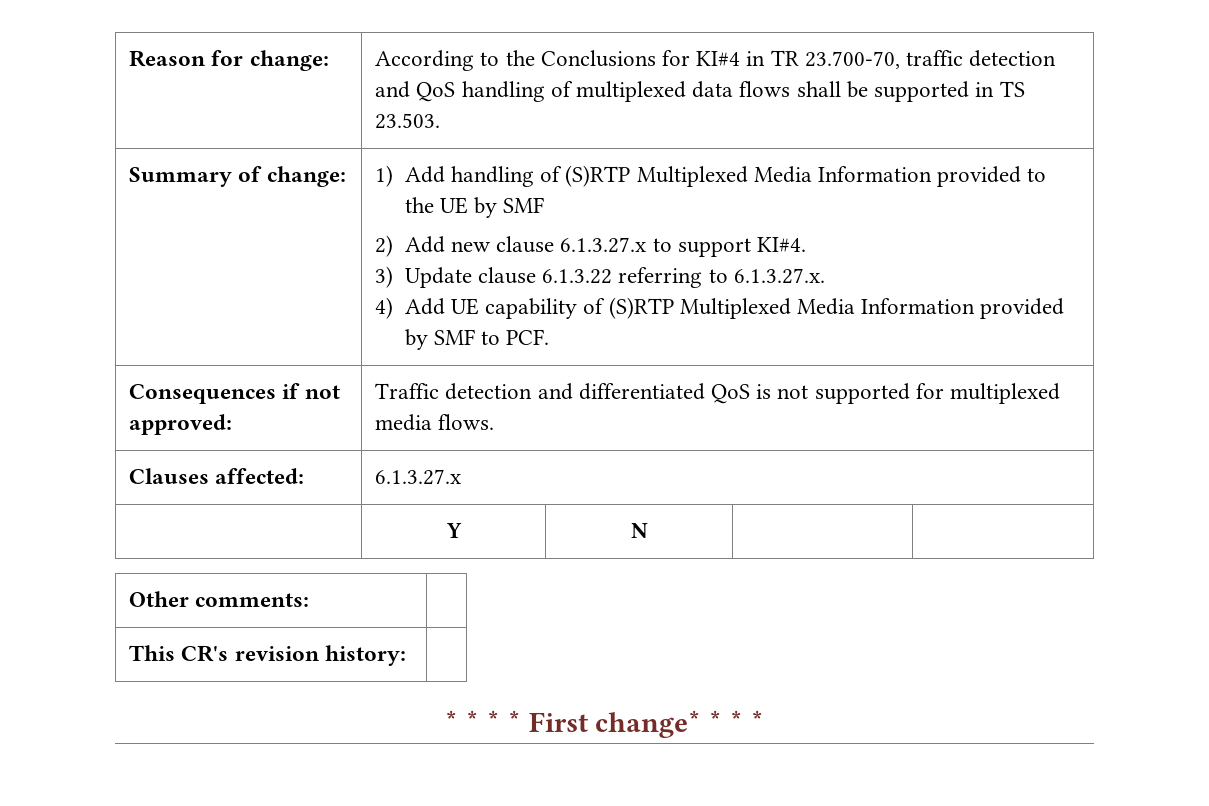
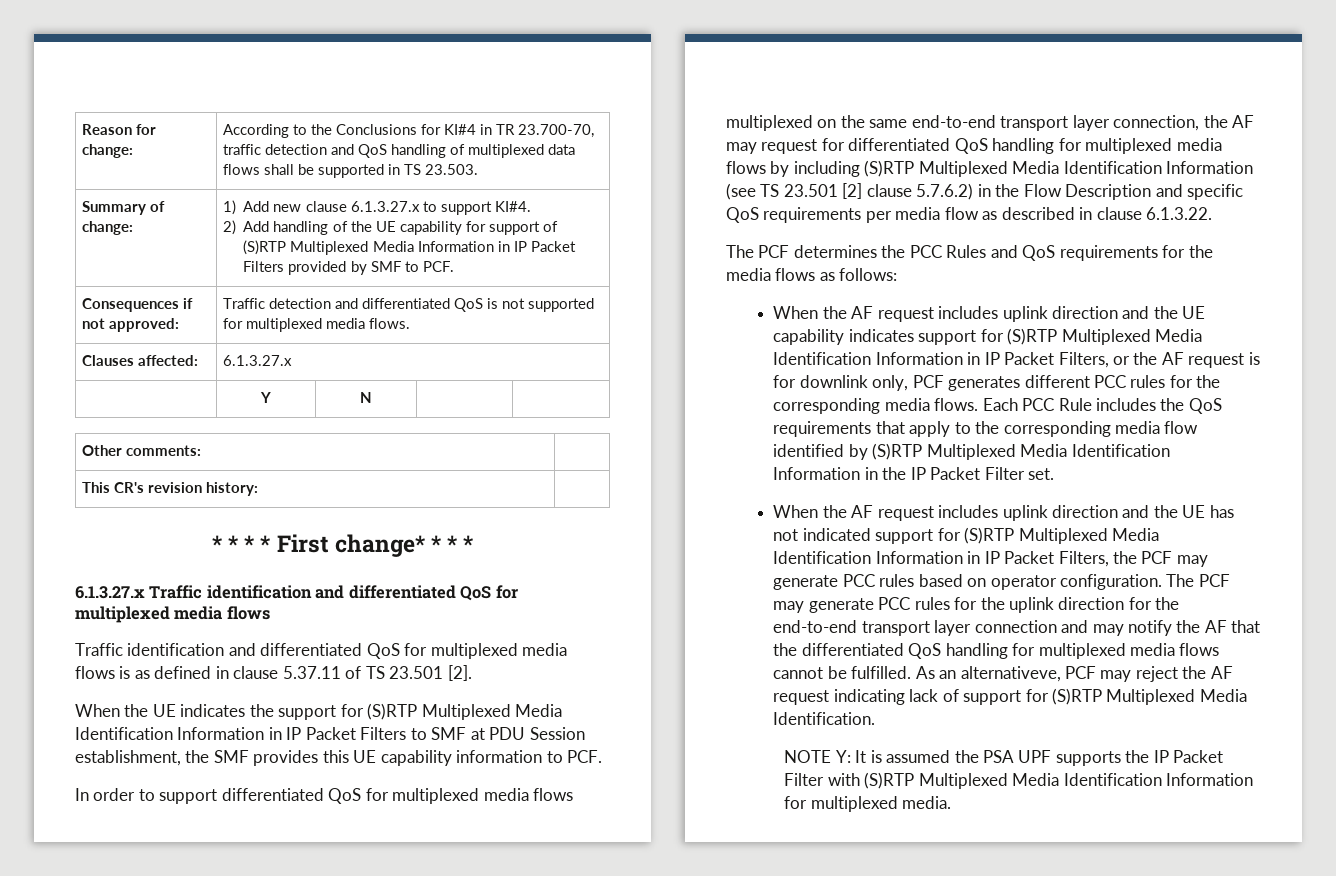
[450,165,1047,187] [404,197,545,218] [375,235,445,257] handling of (S)RTP Multiplexed Media Information provided to the UE by SMF // 2) Add -> (270, 206) none
[375,266,825,288] [375,297,976,319] 3) Update clause 6.1.3.22 referring to 6.1.3.27.x. // 4) Add UE capability of (S)RTP Multiplexed Media Information -> [222,220,558,235] [243,240,576,255] [243,261,285,272] 2) Add handling of the UE capability for support of (S)RTP Multiplexed Media Information in IP Packet Filters
(764, 721) none -> [75,585,518,601] [75,606,270,623] [75,643,568,659] [75,665,472,681] [75,703,563,720] [75,727,585,740] [75,750,603,766] [75,788,574,804] [726,115,1255,131] [726,138,1222,154] [726,160,1254,177] [726,183,1244,200] [726,207,1213,223] [726,245,1213,261] [726,268,898,281] [773,306,1206,322] [773,328,1203,345] [773,352,1260,368] [773,375,1221,391] [773,398,1222,414] [773,421,1199,437] [773,443,1170,460] [773,467,1055,480] [773,505,1234,521] [773,527,1160,544] [773,551,1208,567] [773,574,1230,590] [773,597,1180,613] [773,620,1261,636] [773,643,1220,659] [773,666,1233,682] [773,688,1247,705] [773,712,876,725] [784,750,1224,766] [784,772,1253,789] [784,796,952,812] // 6.1.3.27.x Traffic identification and differentiated QoS for multiplexed media flows // Traffic identification and differentiated QoS for multiplexed media flows is as defined in clause 5.37.11 of TS 23.501 [2]. // When the UE indicates the support for (S)RTP Multiplexed Media Identification Information in IP Packet Filters to SMF at PDU Session establishment, the SMF provides this UE capability information to PCF. // In order to support differentiated QoS for multiplexed media flows multiplexed on the same end-to-end transport layer connection, the AF may request for differentiated QoS handling for multiplexed media flows by including (S)RTP Multiplexed Media Identification Information (see TS 23.501 [2] clause 5.7.6.2) in the Flow Description and specific QoS requirements per media flow as described in clause 6.1.3.22. // The PCF determines the PCC Rules and QoS requirements for the media flows as follows: // When the AF request includes uplink direction and the UE capability indicates support for (S)RTP Multiplexed Media Identification Information in IP Packet Filters, or the AF request is for downlink only, PCF generates different PCC rules for the corresponding media flows. Each PCC Rule includes the QoS requirements that apply to the corresponding media flow identified by (S)RTP Multiplexed Media Identification Information in the IP Packet Filter set. // When the AF request includes uplink direction and the UE has not indicated support for (S)RTP Multiplexed Media Identification Information in IP Packet Filters, the PCF may generate PCC rules based on operator configuration. The PCF may generate PCC rules for the uplink direction for the end-to-end transport layer connection and may notify the AF that the differentiated QoS handling for multiplexed media flows cannot be fulfilled. As an alternativeve, PCF may reject the AF request indicating lack of support for (S)RTP Multiplexed Media Identification. // NOTE Y: It is assumed the PSA UPF supports the IP Packet Filter with (S)RTP Multiplexed Media Identification Information for multiplexed media.

